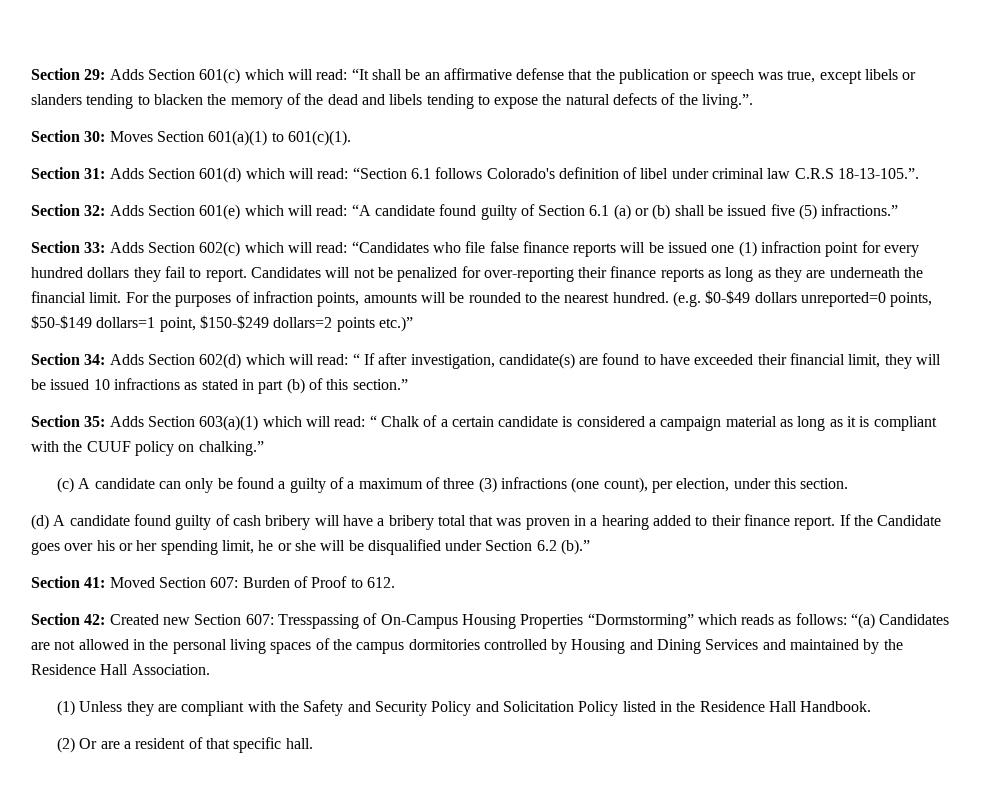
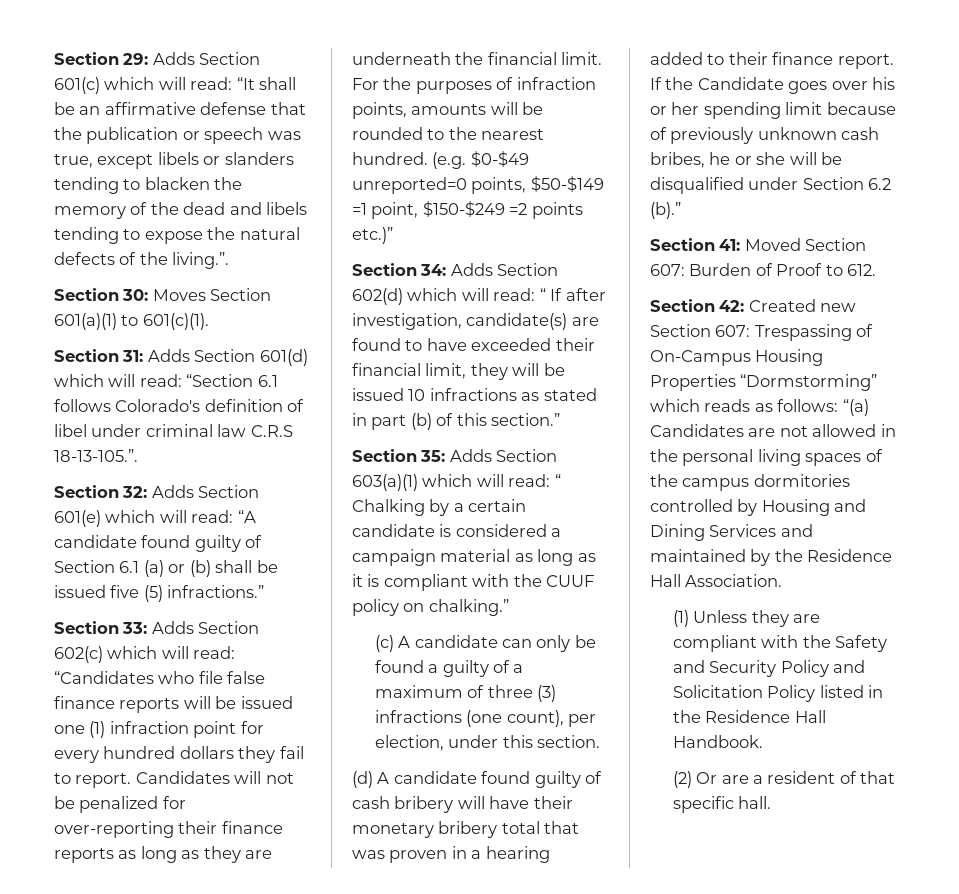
[754,292,797,303] dollars -> (529, 159) none
[96,317,156,328] dollars=1 -> [352,203,367,215] =1
[273,317,333,328] dollars=2 -> [509,203,528,215] =2
[380,415,438,427] Chalk of -> [352,499,450,516] Chalking by
[377,518,385,526] a -> [533,796,573,809] [352,823,434,838] their monetary
[221,540,254,554] limit, -> [785,102,896,115] [650,127,880,144] [650,152,705,168] limit because of previously unknown cash bribes,
[277,614,359,629] Tresspassing -> [754,324,852,341] Trespassing

